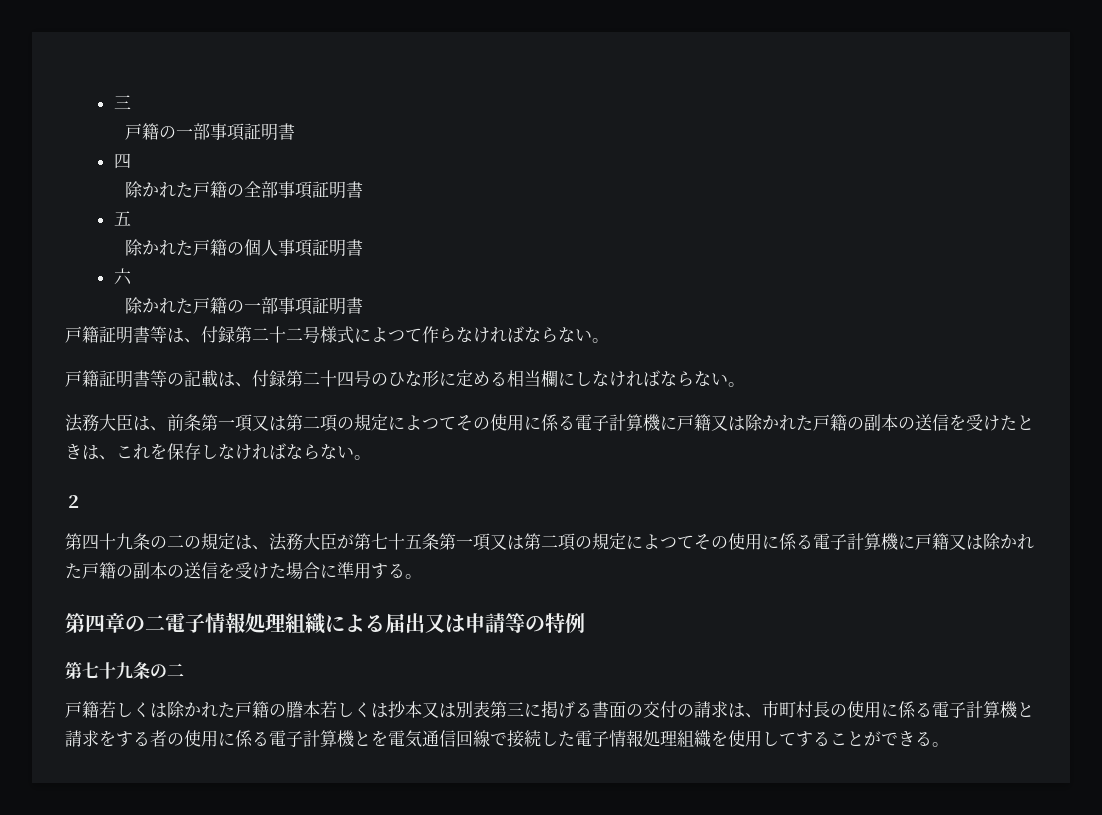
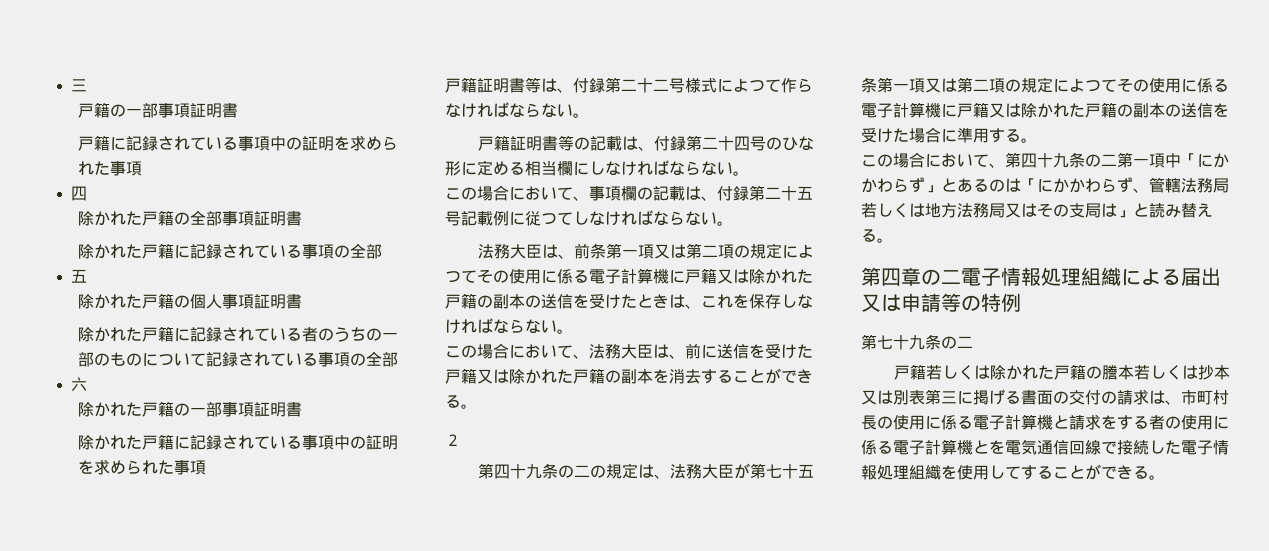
(295, 131) none -> [77,135,398,151] [77,161,142,176] // 戸籍に記録されている事項中の証明を求められた事項
(363, 189) none -> [77,243,382,259] // 除かれた戸籍に記録されている事項の全部
(363, 247) none -> [77,326,398,342] [77,351,398,367] // 除かれた戸籍に記録されている者のうちの一部のものについて記録されている事項の全部
(363, 305) none -> [77,434,398,450] [77,459,206,475] // 除かれた戸籍に記録されている事項中の証明を求められた事項
(745, 384) none -> [445,185,813,201] [445,210,733,226] // この場合において、事項欄の記載は、付録第二十五号記載例に従つてしなければならない。
(371, 457) none -> [445,343,813,359] [445,368,813,384] [445,395,477,409] // この場合において、法務大臣は、前に送信を受けた戸籍又は除かれた戸籍の副本を消去することができる。
(422, 576) none -> [861,152,1229,168] [861,177,1229,193] [861,203,1213,218] [861,229,893,243] // この場合において、第四十九条の二第一項中「にかかわらず」とあるのは「にかかわらず、管轄法務局若しくは地方法務局又はその支局は」と読み替える。

